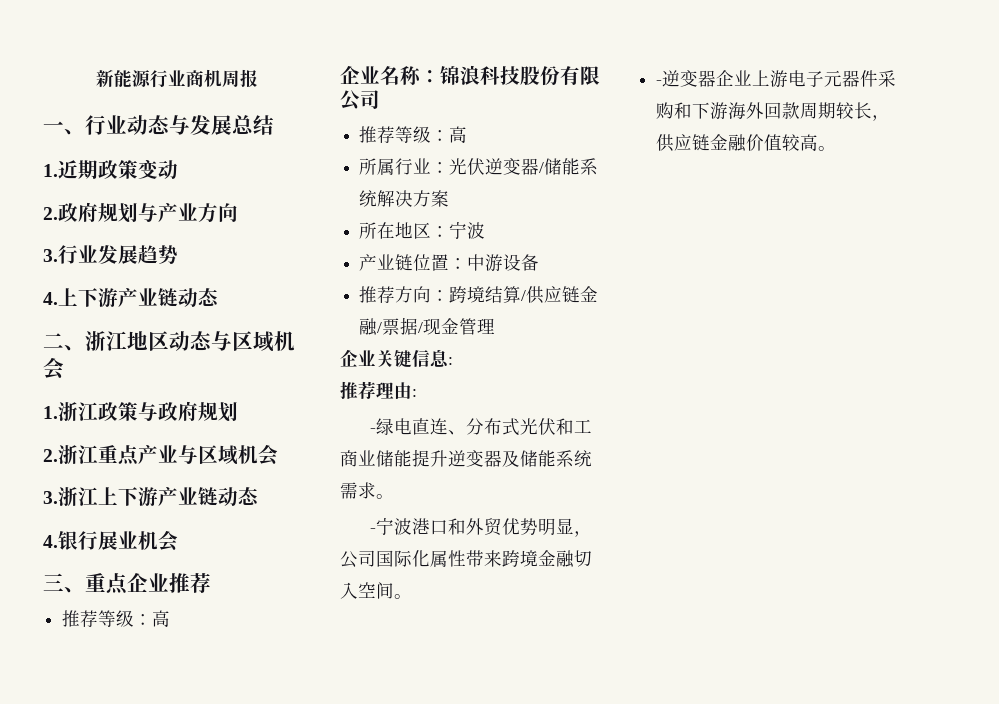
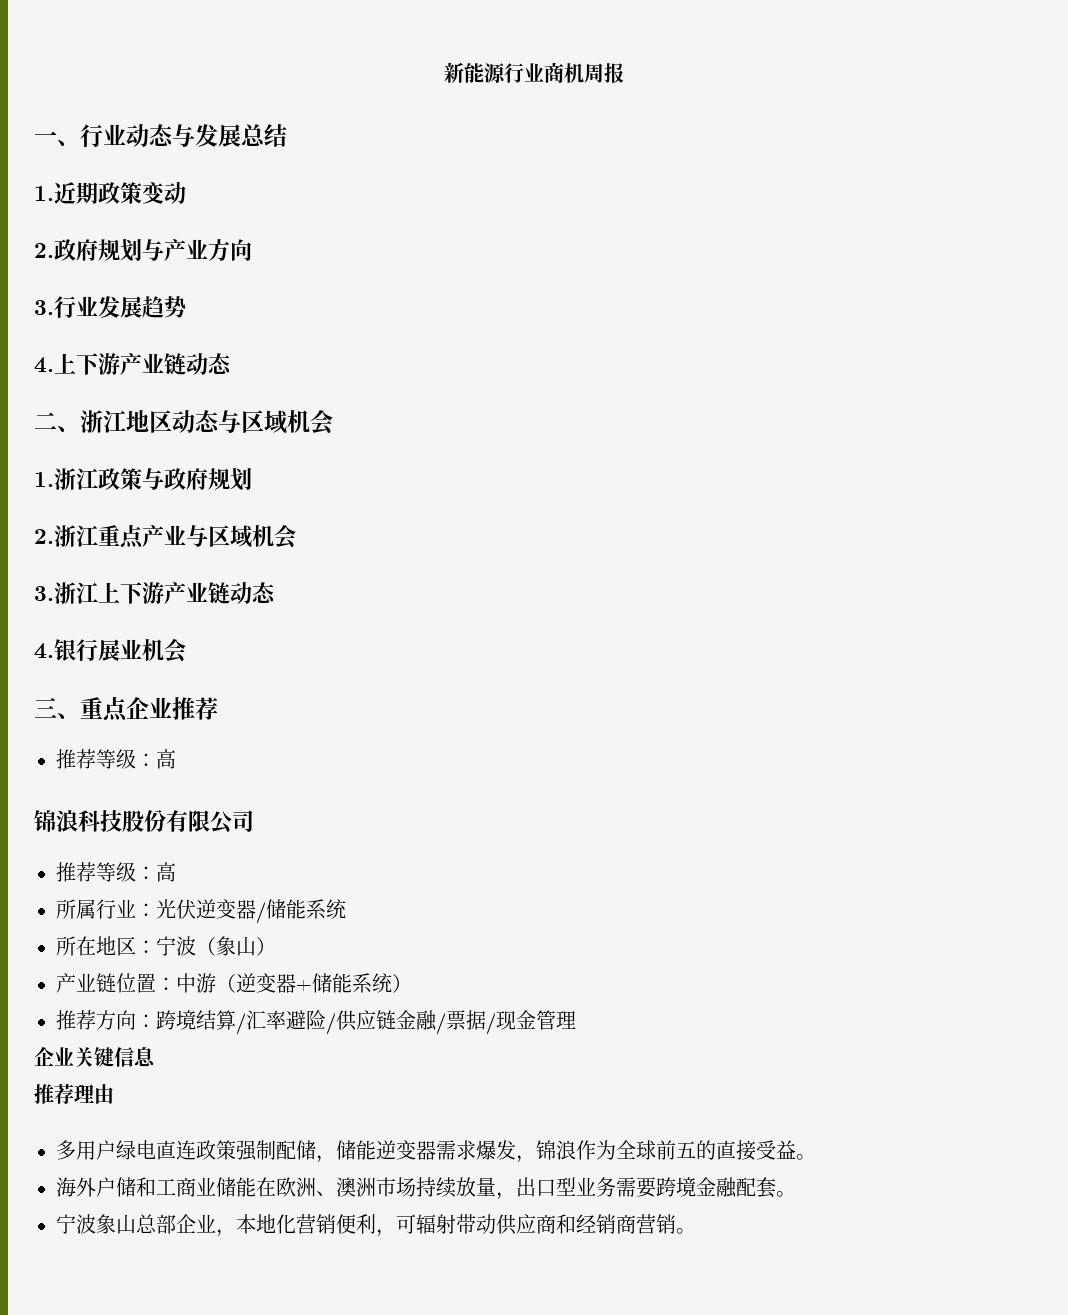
[340,65,440,85] 企业名称： -> (176, 759) none
[377,190,450,207] 解决方案 -> (346, 909) none
(486, 230) none -> [196,936,276,956] （象山）
[503,254,540,271] 设备 -> [216,973,412,993] （逆变器+储能系统）
(527, 295) none -> [246,1010,336,1035] 汇率避险/
[448,357,453,365] : -> (156, 1057) none
[412,389,417,397] [370,418,593,436] [340,449,592,467] [340,482,394,499] [370,518,593,537] [340,550,592,568] [340,582,412,599] [656,70,897,88] [656,102,891,121] [656,134,819,152] : // -绿电直连、分布式光伏和工商业储能提升逆变器及储能系统需求。 // -宁波港口和外贸优势明显，公司国际化属性带来跨境金融切入空间。 // -逆变器企业上游电子元器件采购和下游海外回款周期较长，供应链金融价值较高 -> [56,1140,816,1163] [56,1177,796,1200] [56,1214,676,1237] // 多用户绿电直连政策强制配储，储能逆变器需求爆发，锦浪作为全球前五的直接受益。 // 海外户储和工商业储能在欧洲、澳洲市场持续放量，出口型业务需要跨境金融配套。 // 宁波象山总部企业，本地化营销便利，可辐射带动供应商和经销商营销

